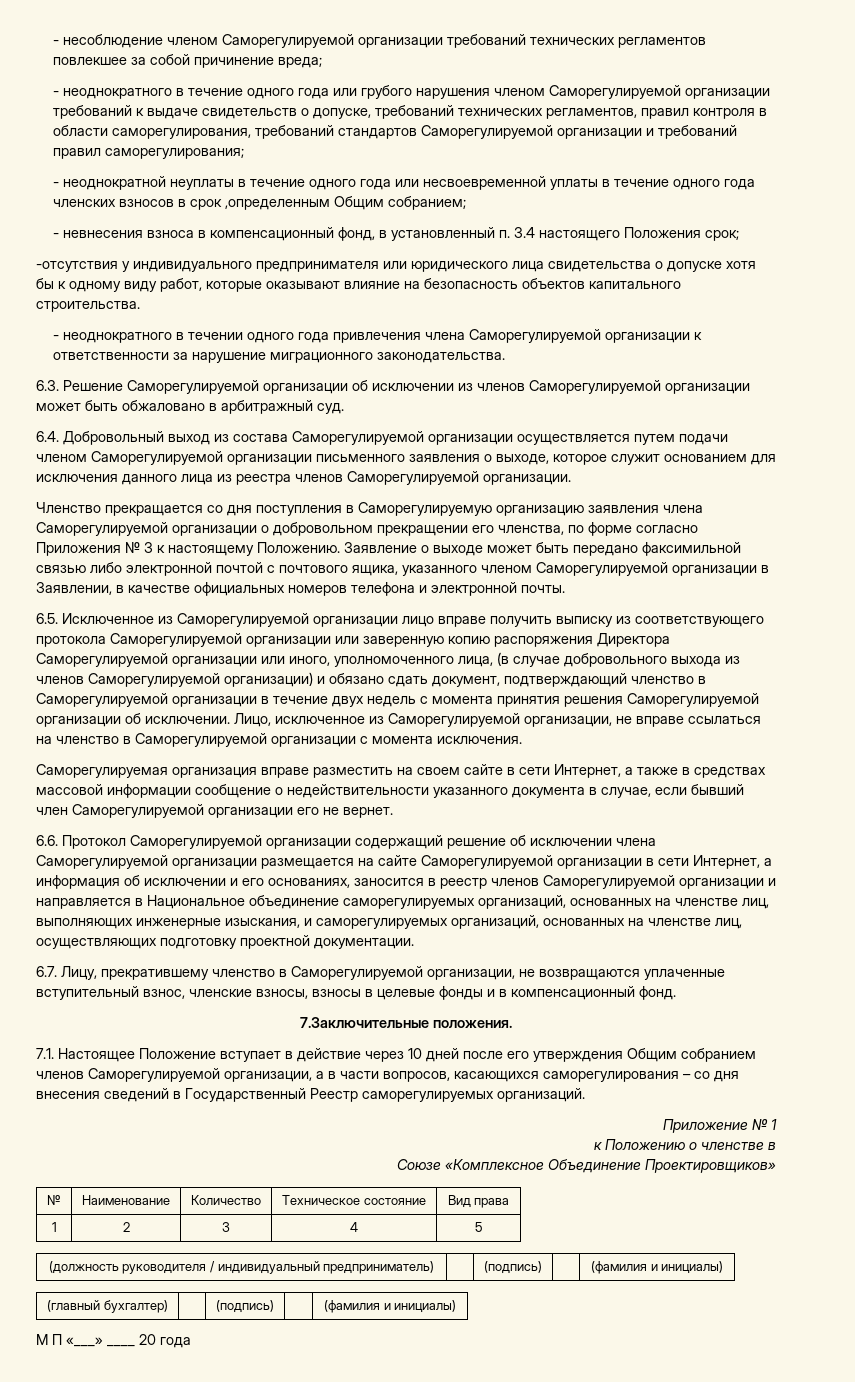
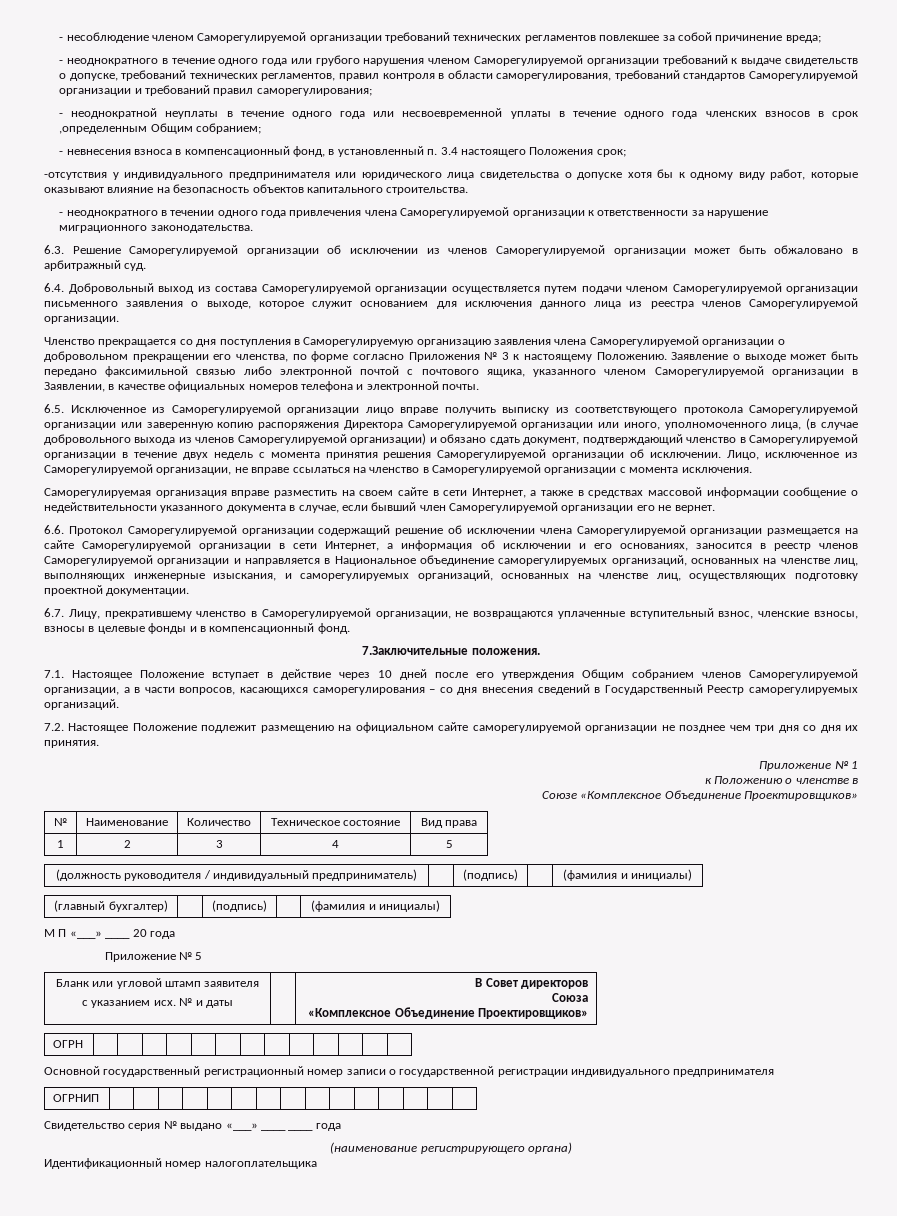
(585, 1095) none -> [44,722,859,733] [44,740,99,748] // 7.2. Настоящее Положение подлежит размещению на официальном сайте саморегулируемой организации не позднее чем три дня со дня их принятия.
(191, 1342) none -> [104,952,203,962] [55,978,260,989] [82,998,233,1008] [475,978,588,989] [551,993,588,1002] [308,1007,588,1019] [53,1040,84,1048] [44,1066,775,1077] [53,1094,100,1102] [44,1121,341,1131] [330,1142,572,1154] [44,1158,317,1169] // Приложение № 5 // Бланк или угловой штамп заявителя // с указанием исх. № и даты | | В Совет директоров // Союза // «Комплексное Объединение Проектировщиков» // ОГРН | | | | | | | | | | | | | // Основной государственный регистрационный номер записи о государственной регистрации индивидуального предпринимателя // ОГРНИП | | | | | | | | | | | | | | | // Свидетельство серия № выдано «___» ____ ____ года // (наименование регистрирующего органа) // Идентификационный номер налогоплательщика

